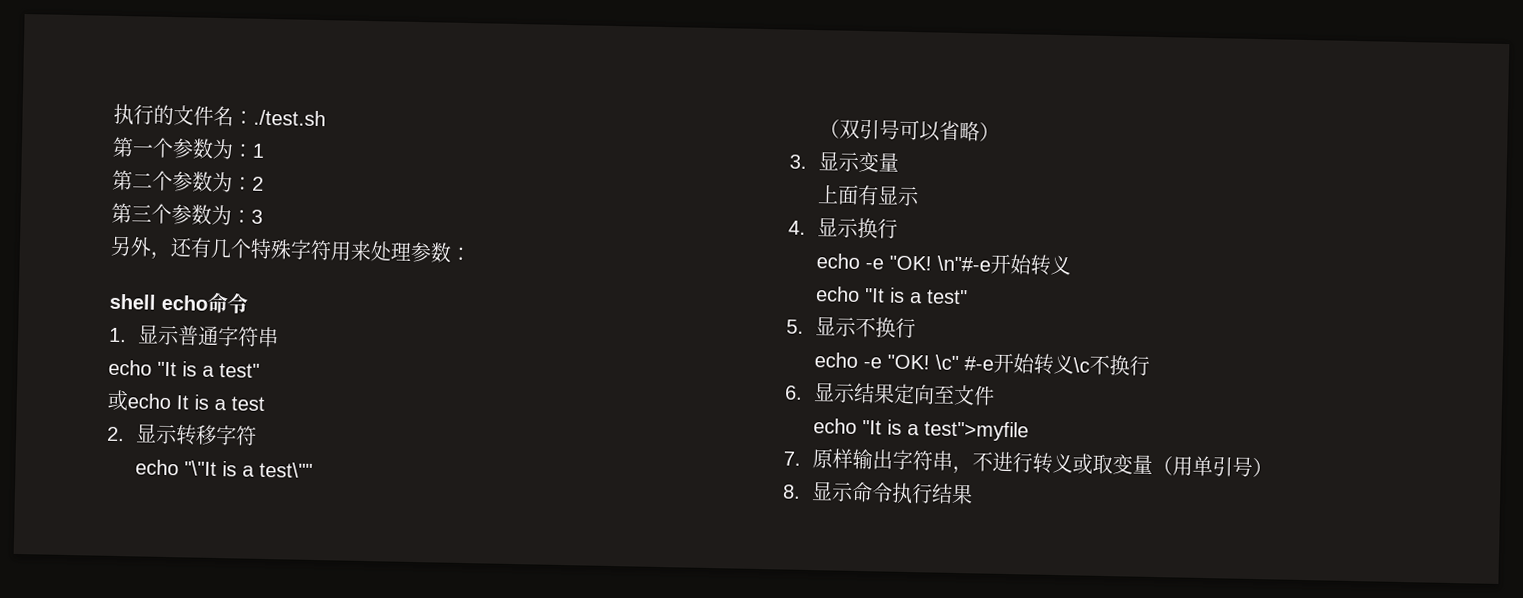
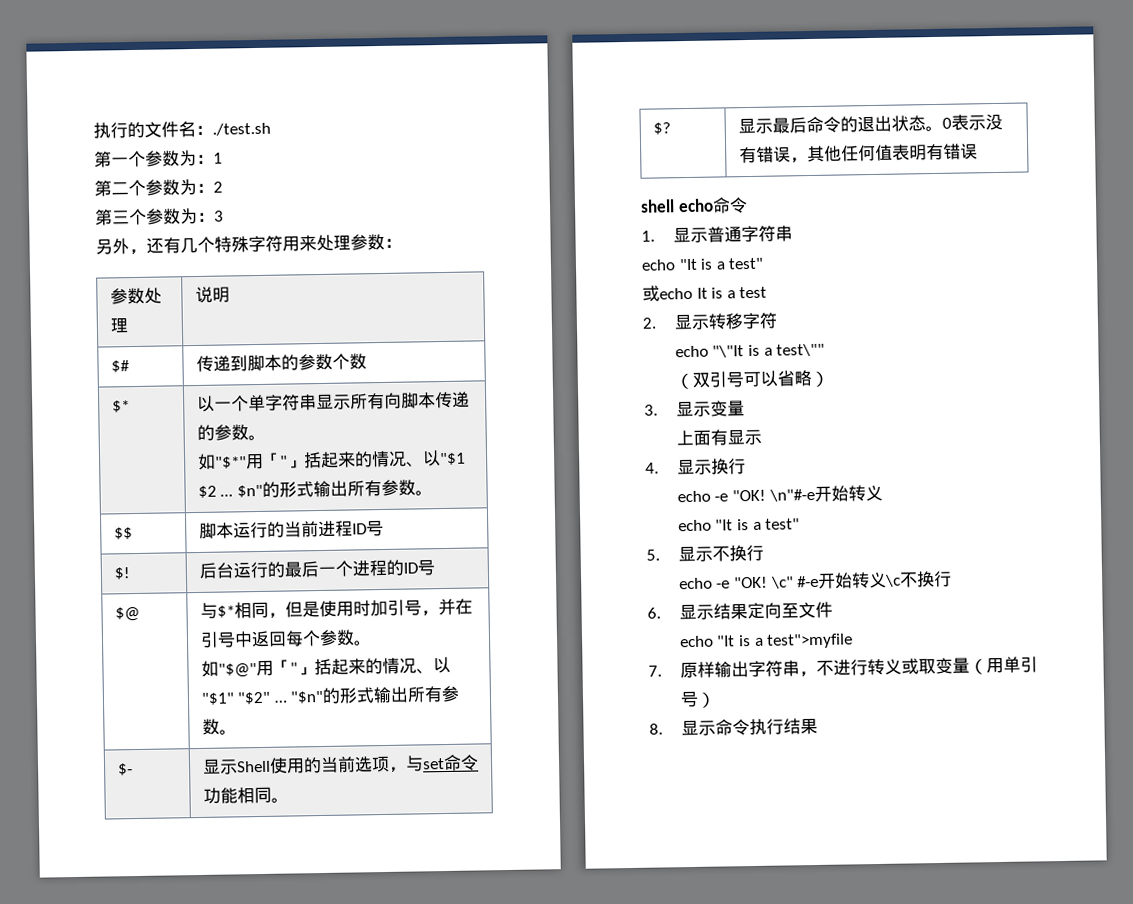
(471, 254) none -> [109,287,162,305] [109,317,128,333] [194,286,230,304] [110,360,130,373] [195,353,367,373] [111,400,130,413] [196,391,470,413] [196,424,266,441] [196,450,466,470] [197,479,433,498] [113,527,133,540] [198,519,384,539] [113,567,131,580] [198,559,435,579] [114,606,140,622] [199,598,473,619] [199,629,372,648] [200,656,451,678] [200,685,461,705] [201,718,237,735] [116,763,133,776] [201,754,479,775] [202,786,289,804] [652,122,671,135] [737,113,1003,134] [738,143,978,164] // 参数处理 | 说明 // $# | 传递到脚本的参数个数 // $* | 以一个单字符串显示所有向脚本传递的参数。 // 如"$*"用「"」括起来的情况、以"$1 $2 … $n"的形式输出所有参数。 // $$ | 脚本运行的当前进程ID号 // $! | 后台运行的最后一个进程的ID号 // $@ | 与$*相同，但是使用时加引号，并在引号中返回每个参数。 // 如"$@"用「"」括起来的情况、以"$1" "$2" … "$n"的形式输出所有参数。 // $- | 显示Shell使用的当前选项，与set命令功能相同。 // $? | 显示最后命令的退出状态。0表示没有错误，其他任何值表明有错误

